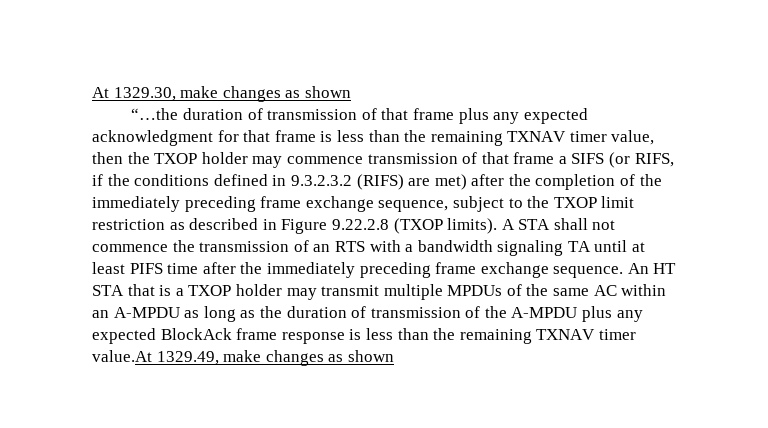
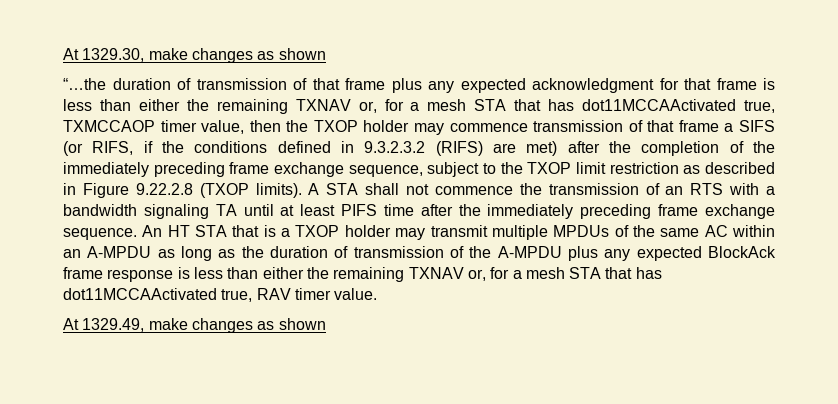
[404,130,567,146] the remaining TXNAV -> [138,99,776,114] [63,120,155,132] either the remaining TXNAV or, for a mesh STA that has dot11MCCAActivated true, TXMCCAOP
[433,328,636,344] [92,350,152,362] the remaining TXNAV timer value.At -> [262,267,662,282] [63,288,378,302] [63,318,79,330] either the remaining TXNAV or, for a mesh STA that has dot11MCCAActivated true, RAV timer value. // At

